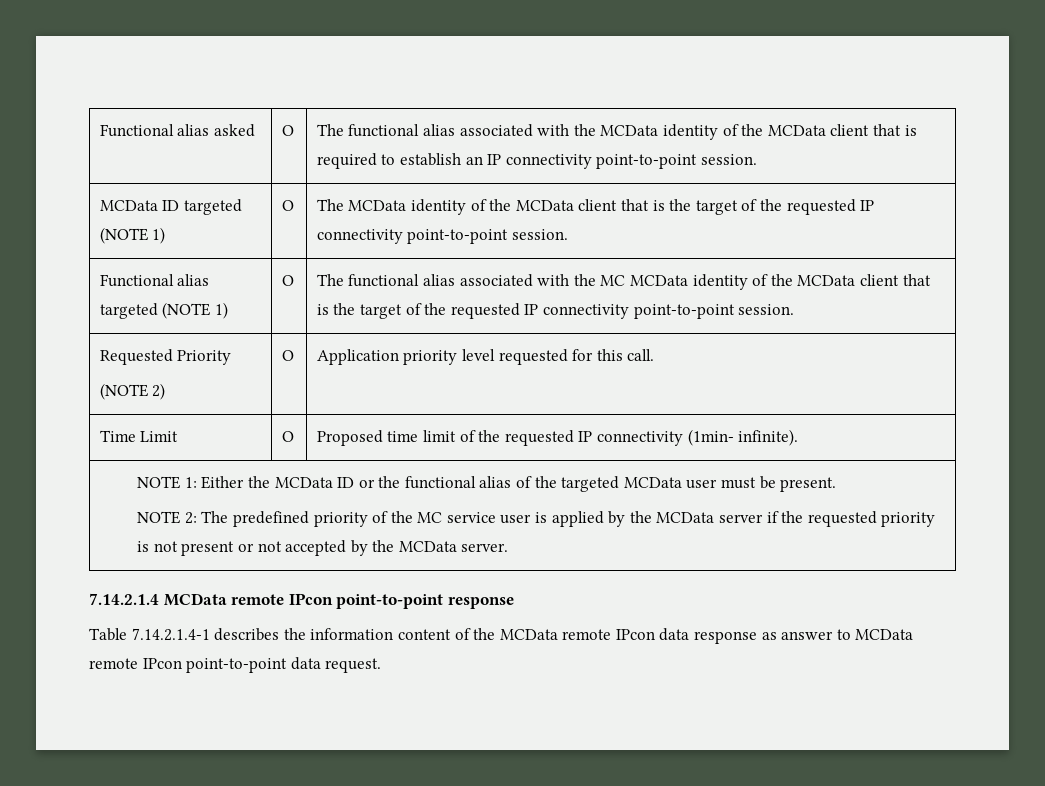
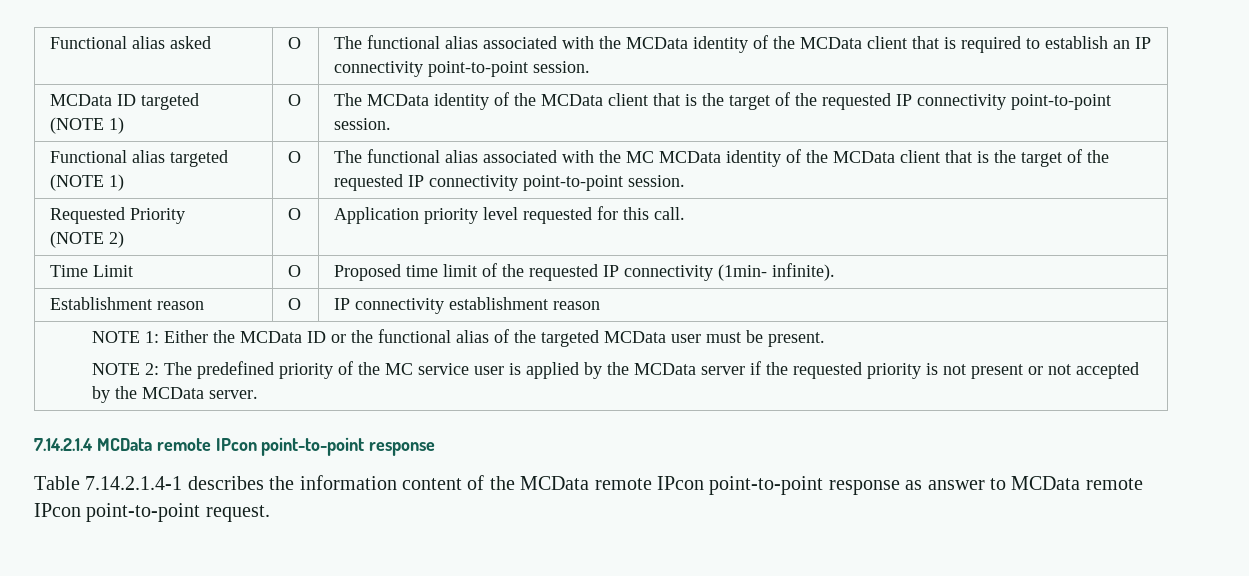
(799, 437) none -> [49,297,204,310] [287,298,301,310] [333,297,600,314] // Establishment reason | O | IP connectivity establishment reason
[659,628,690,641] data -> [709,476,824,495] point-to-point
[290,657,321,670] data -> (201, 512) none

